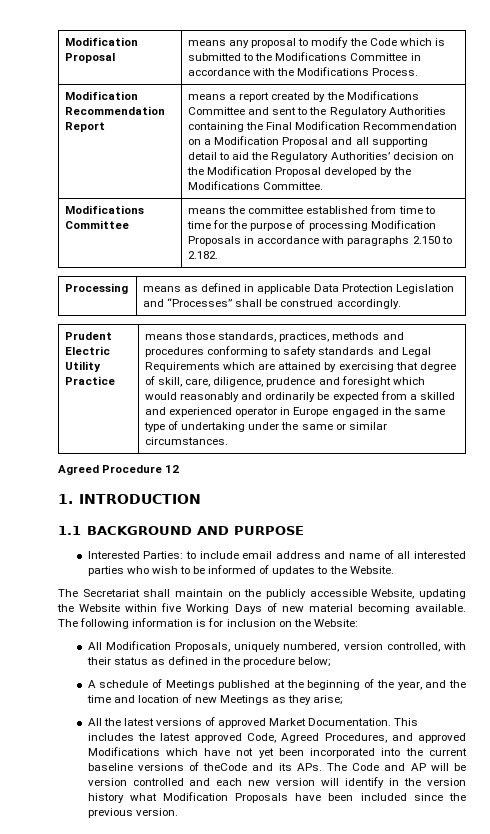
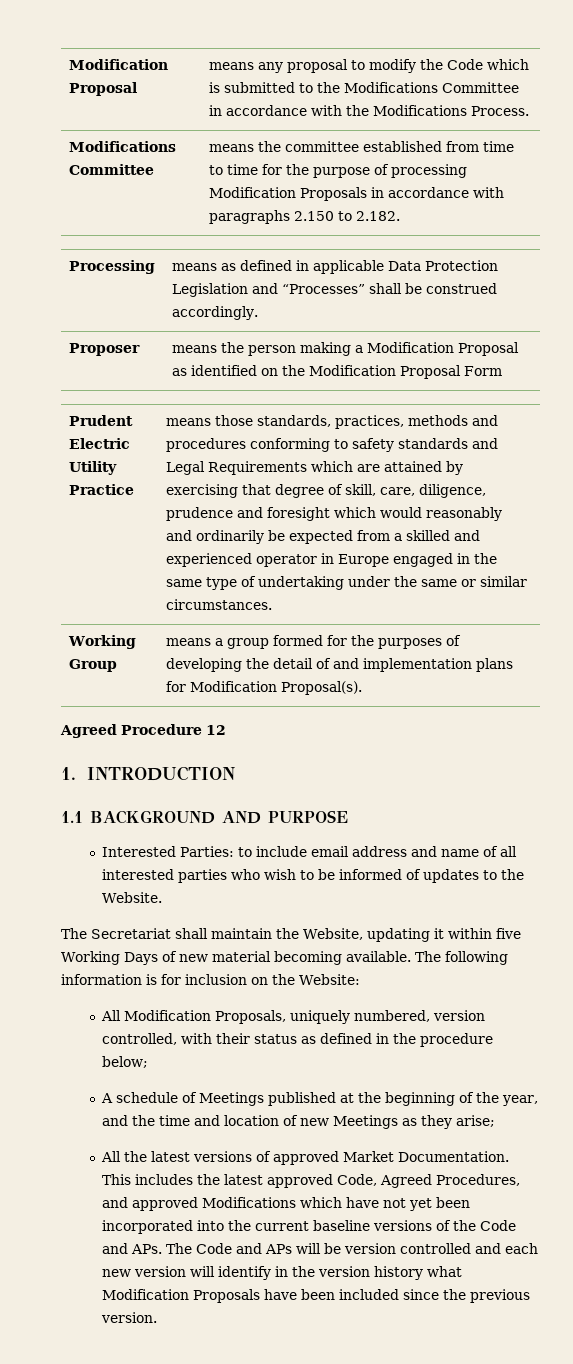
[65,91,139,100] [65,106,166,115] [65,122,106,132] [188,91,419,102] [188,107,446,117] [188,121,458,132] [188,136,428,147] [188,152,454,162] [187,166,411,177] [188,181,324,190] // Modification Recommendation Report | means a report created by the Modifications Committee and sent to the Regulatory Authorities containing the Final Modification Recommendation on a Modification Proposal and all supporting detail to aid the Regulatory Authorities’ decision on the Modification Proposal developed by the Modifications Committee. -> (530, 111) none
(401, 304) none -> [69,343,141,356] [172,342,520,356] [172,365,503,379] // Proposer | means the person making a Modification Proposal as identified on the Modification Proposal Form
(229, 441) none -> [68,635,137,649] [69,659,118,672] [166,635,462,649] [166,658,514,672] [166,681,363,695] // Working Group | means a group formed for the purposes of developing the detail of and implementation plans for Modification Proposal(s).
[227,589,466,599] [57,604,121,612] on the publicly accessible Website, updating the Website -> [276,928,444,942] the Website, updating it
[203,763,292,771] theCode and its -> [452,1220,516,1231] [101,1243,128,1254] the Code and
[410,763,426,771] AP -> [264,1244,292,1254] APs

